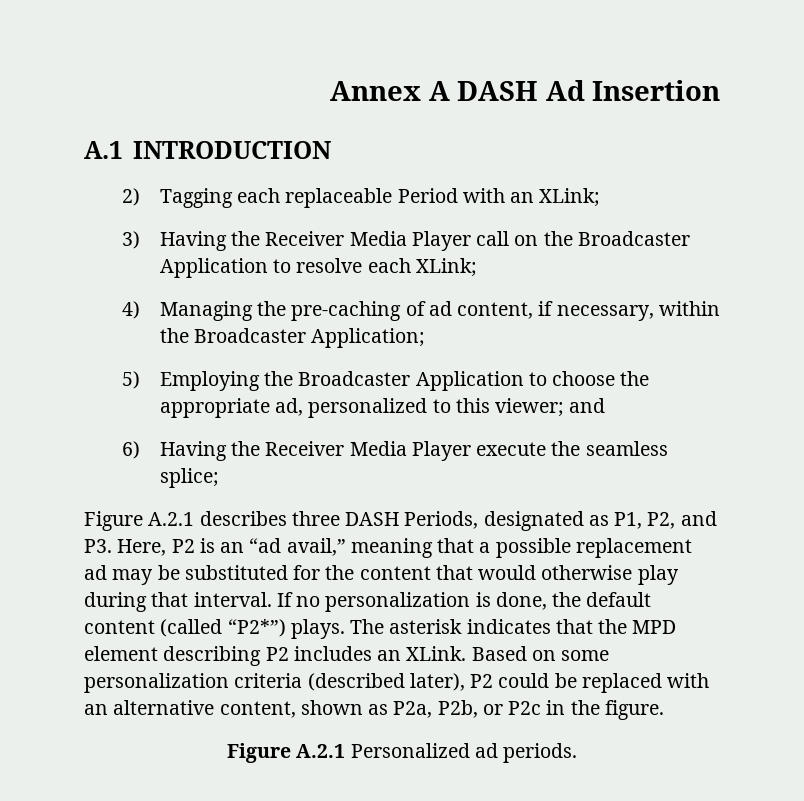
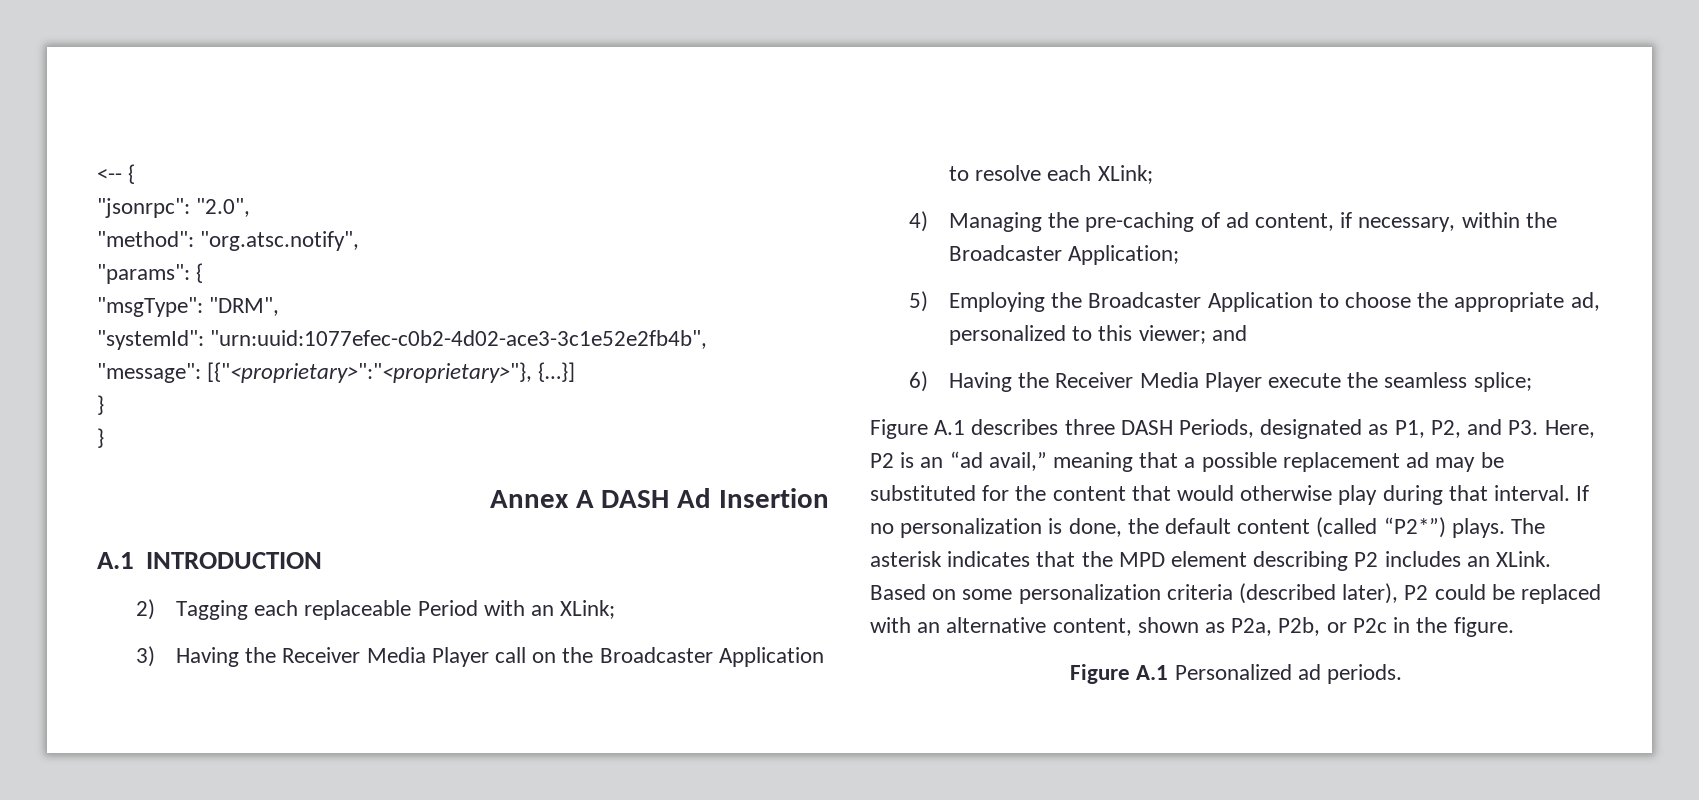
(330, 91) none -> [97,164,136,184] [97,198,251,218] [97,231,360,251] [97,263,204,284] [97,297,280,317] [97,330,708,350] [97,362,576,383] [97,395,104,415] [97,428,104,448] <-- { // "jsonrpc": "2.0", // "method": "org.atsc.notify", // "params": { // "msgType": "DRM", // "systemId": "urn:uuid:1077efec-c0b2-4d02-ace3-3c1e52e2fb4b", // "message": [{"<proprietary>":"<proprietary>"}, {…}] // } // } //
[148,512,195,526] A.2.1 -> [934,420,966,435] A.1
[296,744,346,758] A.2.1 -> [1136,665,1169,680] A.1

